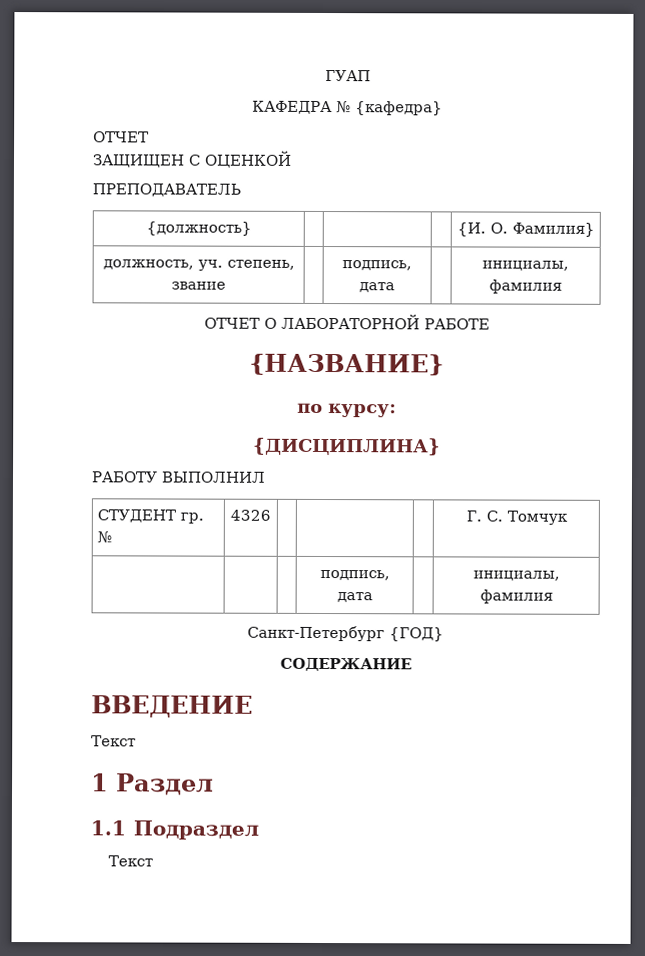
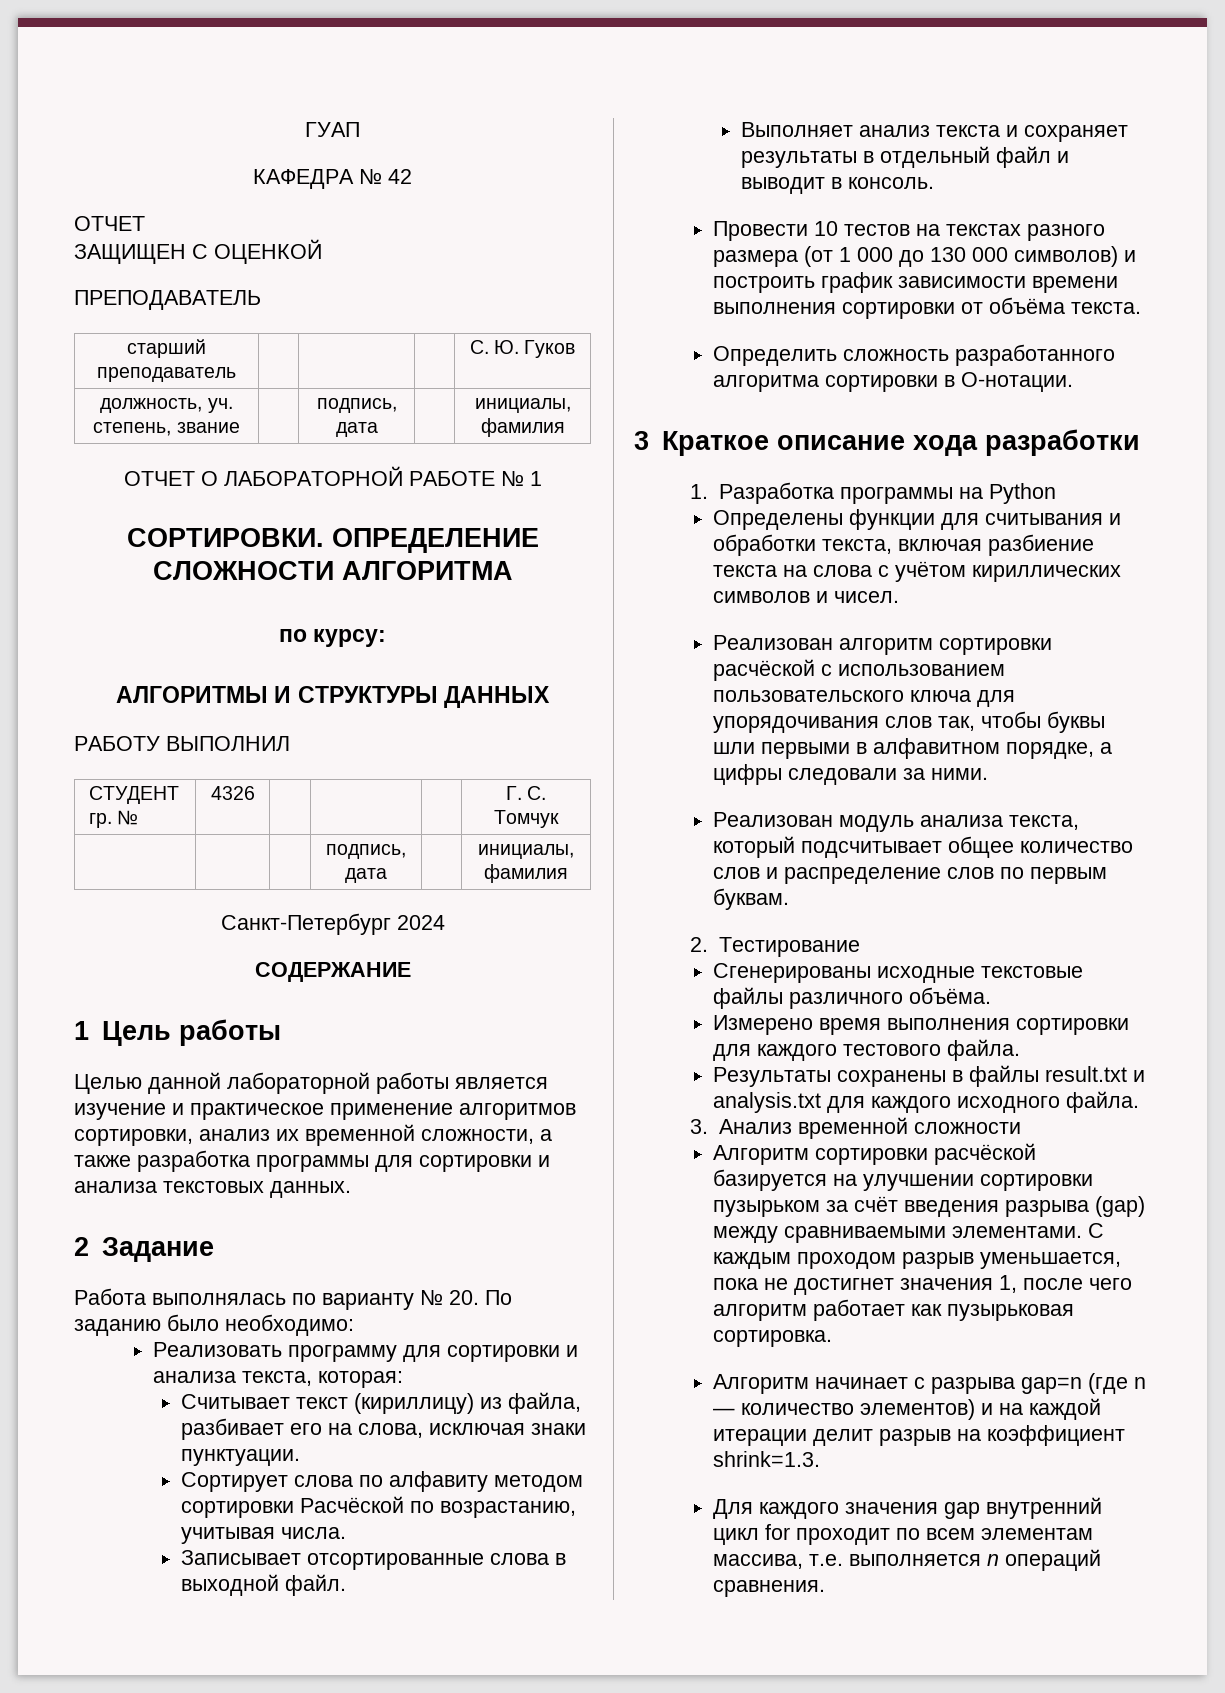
[355,101,443,116] {кафедра} -> [388,169,412,184] 42
[145,221,252,236] [456,222,595,237] {должность} | | | | {И. О. Фамилия} -> [127,339,206,358] [97,367,236,382] [469,340,576,358] старший преподаватель | | | | С. Ю. Гуков
[249,353,444,376] [296,402,397,418] [252,437,441,456] // {НАЗВАНИЕ} // по курсу: // {ДИСЦИПЛИНА} -> [500,471,542,486] [126,528,539,553] [152,561,513,580] [278,629,387,647] [116,686,550,708] № 1 // СОРТИРОВКИ. ОПРЕДЕЛЕНИЕ СЛОЖНОСТИ АЛГОРИТМА // по курсу: // АЛГОРИТМЫ И СТРУКТУРЫ ДАННЫХ
[389,627,444,642] {ГОД} -> [396,915,445,930] 2024
[91,695,253,718] [91,735,136,747] [91,773,214,796] [90,820,259,840] [108,855,154,867] ВВЕДЕНИЕ // Текст // 1 Раздел // 1.1 Подраздел // Текст -> [74,1019,281,1046] [74,1072,548,1094] [74,1103,576,1120] [74,1124,552,1146] [74,1150,550,1172] [74,1181,351,1198] [74,1237,214,1262] [74,1288,512,1310] [74,1314,354,1336] [153,1342,579,1362] [153,1371,404,1388] [181,1392,582,1414] [181,1418,587,1440] [181,1449,301,1466] [181,1471,584,1492] [181,1496,577,1518] [181,1527,347,1544] [181,1550,567,1570] [181,1574,347,1596] [741,122,1129,142] [741,146,1070,168] [741,177,935,194] [713,221,1106,241] [713,246,1137,267] [713,272,1119,293] [713,297,1142,319] [713,344,1116,366] [713,372,1074,392] [634,429,1140,456] [689,482,1056,504] [713,509,1122,530] [713,534,1095,556] [713,561,1122,582] [713,591,900,603] [713,635,1053,655] [713,659,1006,681] [713,690,1016,707] [713,711,1106,733] [713,738,1113,759] [713,764,989,785] [713,812,1080,832] [713,836,1134,858] [713,867,1108,884] [713,888,790,910] [689,937,860,957] [713,963,1084,983] [713,987,992,1009] [713,1015,1130,1035] [713,1039,1021,1061] [713,1065,1146,1087] [713,1091,1140,1113] [689,1117,1021,1139] [713,1143,1037,1165] [713,1169,1094,1191] [713,1196,1146,1217] [713,1223,1105,1243] [713,1252,1122,1269] [713,1275,1133,1295] [713,1299,1075,1321] [713,1330,833,1347] [713,1373,1147,1394] [713,1398,1102,1420] [713,1425,1126,1446] [713,1451,821,1467] [713,1497,1103,1519] [713,1524,1094,1545] [713,1549,1102,1571] [713,1580,826,1597] 1 Цель работы // Целью данной лабораторной работы является изучение и практическое применение алгоритмов сортировки, анализ их временной сложности, а также разработка программы для сортировки и анализа текстовых данных. // 2 Задание // Работа выполнялась по варианту № 20. По заданию было необходимо: // Реализовать программу для сортировки и анализа текста, которая: // Считывает текст (кириллицу) из файла, разбивает его на слова, исключая знаки пунктуации. // Сортирует слова по алфавиту методом сортировки Расчёской по возрастанию, учитывая числа. // Записывает отсортированные слова в выходной файл. // Выполняет анализ текста и сохраняет результаты в отдельный файл и выводит в консоль. // Провести 10 тестов на текстах разного размера (от 1 000 до 130 000 символов) и построить график зависимости времени выполнения сортировки от объёма текста. // Определить сложность разработанного алгоритма сортировки в O-нотации. // 3 Краткое описание хода разработки // 1. Разработка программы на Python // Определены функции для считывания и обработки текста, включая разбиение текста на слова с учётом кириллических символов и чисел. // Реализован алгоритм сортировки расчёской с использованием пользовательского ключа для упорядочивания слов так, чтобы буквы шли первыми в алфавитном порядке, а цифры следовали за ними. // Реализован модуль анализа текста, который подсчитывает общее количество слов и распределение слов по первым буквам. // 2. Тестирование // Сгенерированы исходные текстовые файлы различного объёма. // Измерено время выполнения сортировки для каждого тестового файла. // Результаты сохранены в файлы result.txt и analysis.txt для каждого исходного файла. // 3. Анализ временной сложности // Алгоритм сортировки расчёской базируется на улучшении сортировки пузырьком за счёт введения разрыва (gap) между сравниваемыми элементами. С каждым проходом разрыв уменьшается, пока не достигнет значения 1, после чего алгоритм работает как пузырьковая сортировка. // Алгоритм начинает с разрыва gap=n (где n — количество элементов) и на каждой итерации делит разрыв на коэффициент shrink=1.3. // Для каждого значения gap внутренний цикл for проходит по всем элементам массива, т.е. выполняется n операций сравнения.

